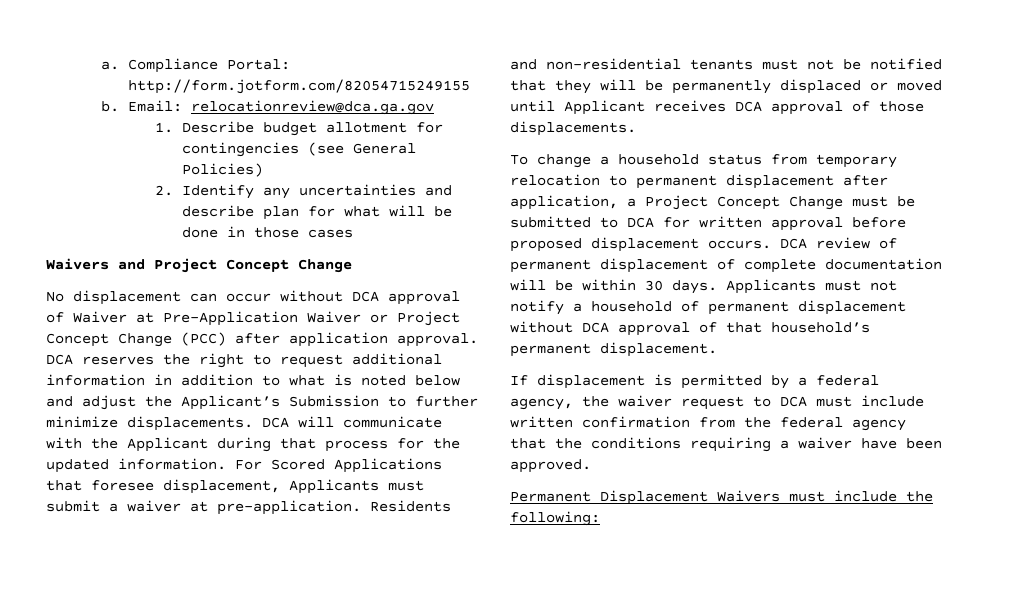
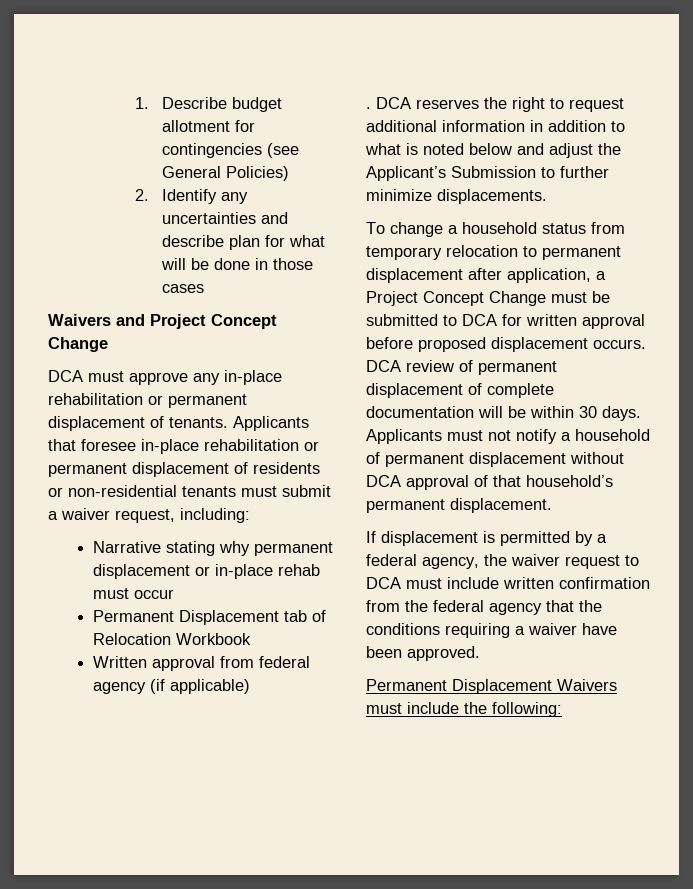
[100,58,290,73] [127,79,470,94] [100,100,434,115] a. Compliance Portal: http://form.jotform.com/82054715249155 // b. Email: relocationreview@dca.ga.gov // -> (135, 103) none
[46,290,460,305] [46,311,460,326] [46,332,478,347] No displacement can occur without DCA approval of Waiver at Pre-Application Waiver or Project Concept Change (PCC) after application approval. -> [48,370,282,385] [48,393,247,408] [48,416,309,431] [48,439,319,454] [48,462,320,477] [48,485,331,497] [48,508,250,523] [93,541,334,556] [93,564,321,579] [93,588,175,599] [93,610,327,625] [93,633,252,645] [93,656,311,671] [93,679,251,694] [366,107,371,109] DCA must approve any in-place rehabilitation or permanent displacement of tenants. Applicants that foresee in-place rehabilitation or permanent displacement of residents or non-residential tenants must submit a waiver request, including: // Narrative stating why permanent displacement or in-place rehab must occur // Permanent Displacement tab of Relocation Workbook // Written approval from federal agency (if applicable) // .
[262,416,442,428] [46,437,460,452] [46,458,442,473] [46,479,424,494] [46,500,451,515] [510,58,942,70] [510,79,942,94] [510,100,924,115] [510,121,636,136] DCA will communicate with the Applicant during that process for the updated information. For Scored Applications that foresee displacement, Applicants must submit a waiver at pre-application. Residents and non-residential tenants must not be notified that they will be permanently displaced or moved until Applicant receives DCA approval of those displacements. -> (547, 196) none

